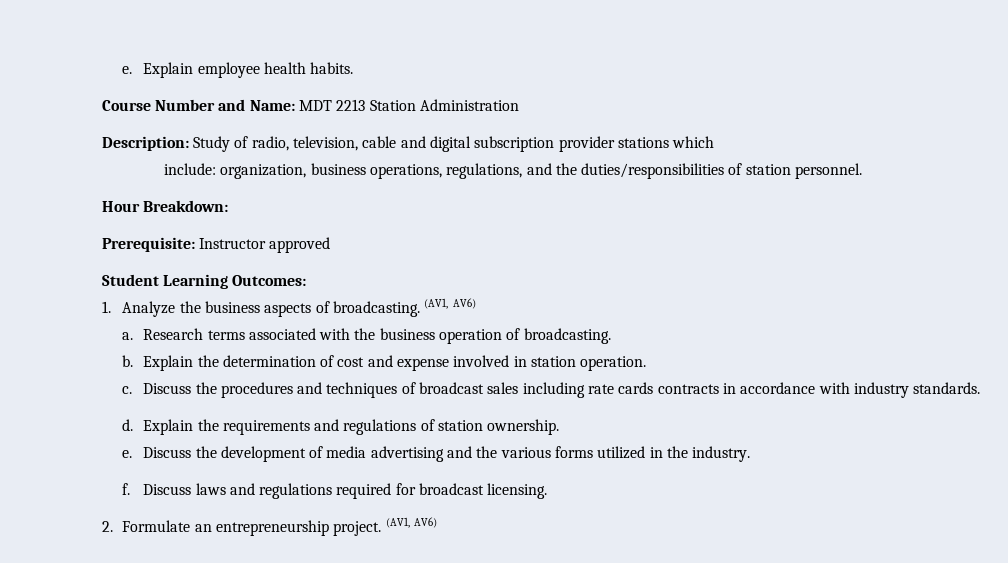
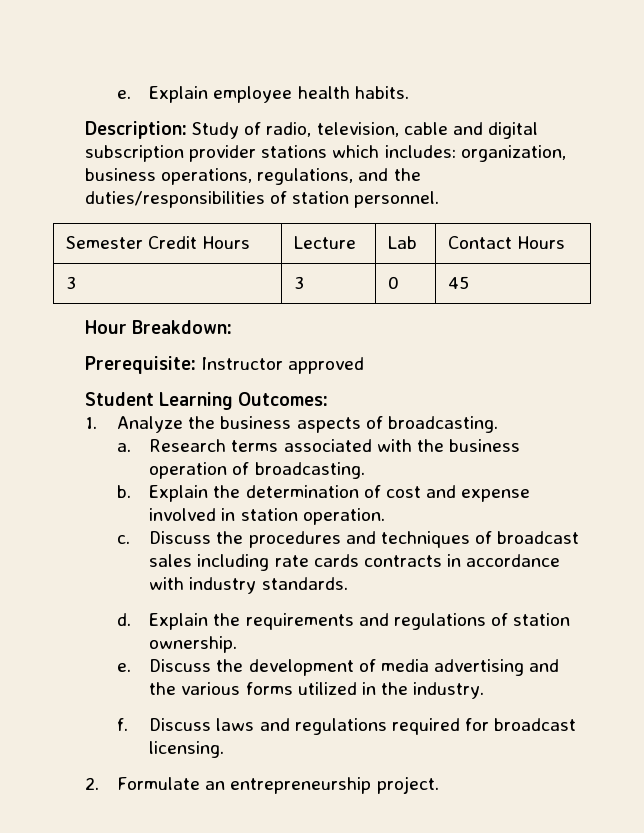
[101,99,519,111] // Course Number and Name: MDT 2213 Station Administration -> (409, 92) none
[163,163,216,175] // include: -> [384,145,456,158] includes:
(863, 171) none -> [65,236,251,249] [293,236,356,249] [387,236,417,249] [447,236,565,249] [65,276,76,289] [293,276,304,289] [387,276,399,289] [447,276,469,289] // Semester Credit Hours | Lecture | Lab | Contact Hours // 3 | 3 | 0 | 45
[424,298,476,309] (AV1, AV6) -> (498, 424) none
[385,517,438,528] (AV1, AV6) -> (439, 785) none

